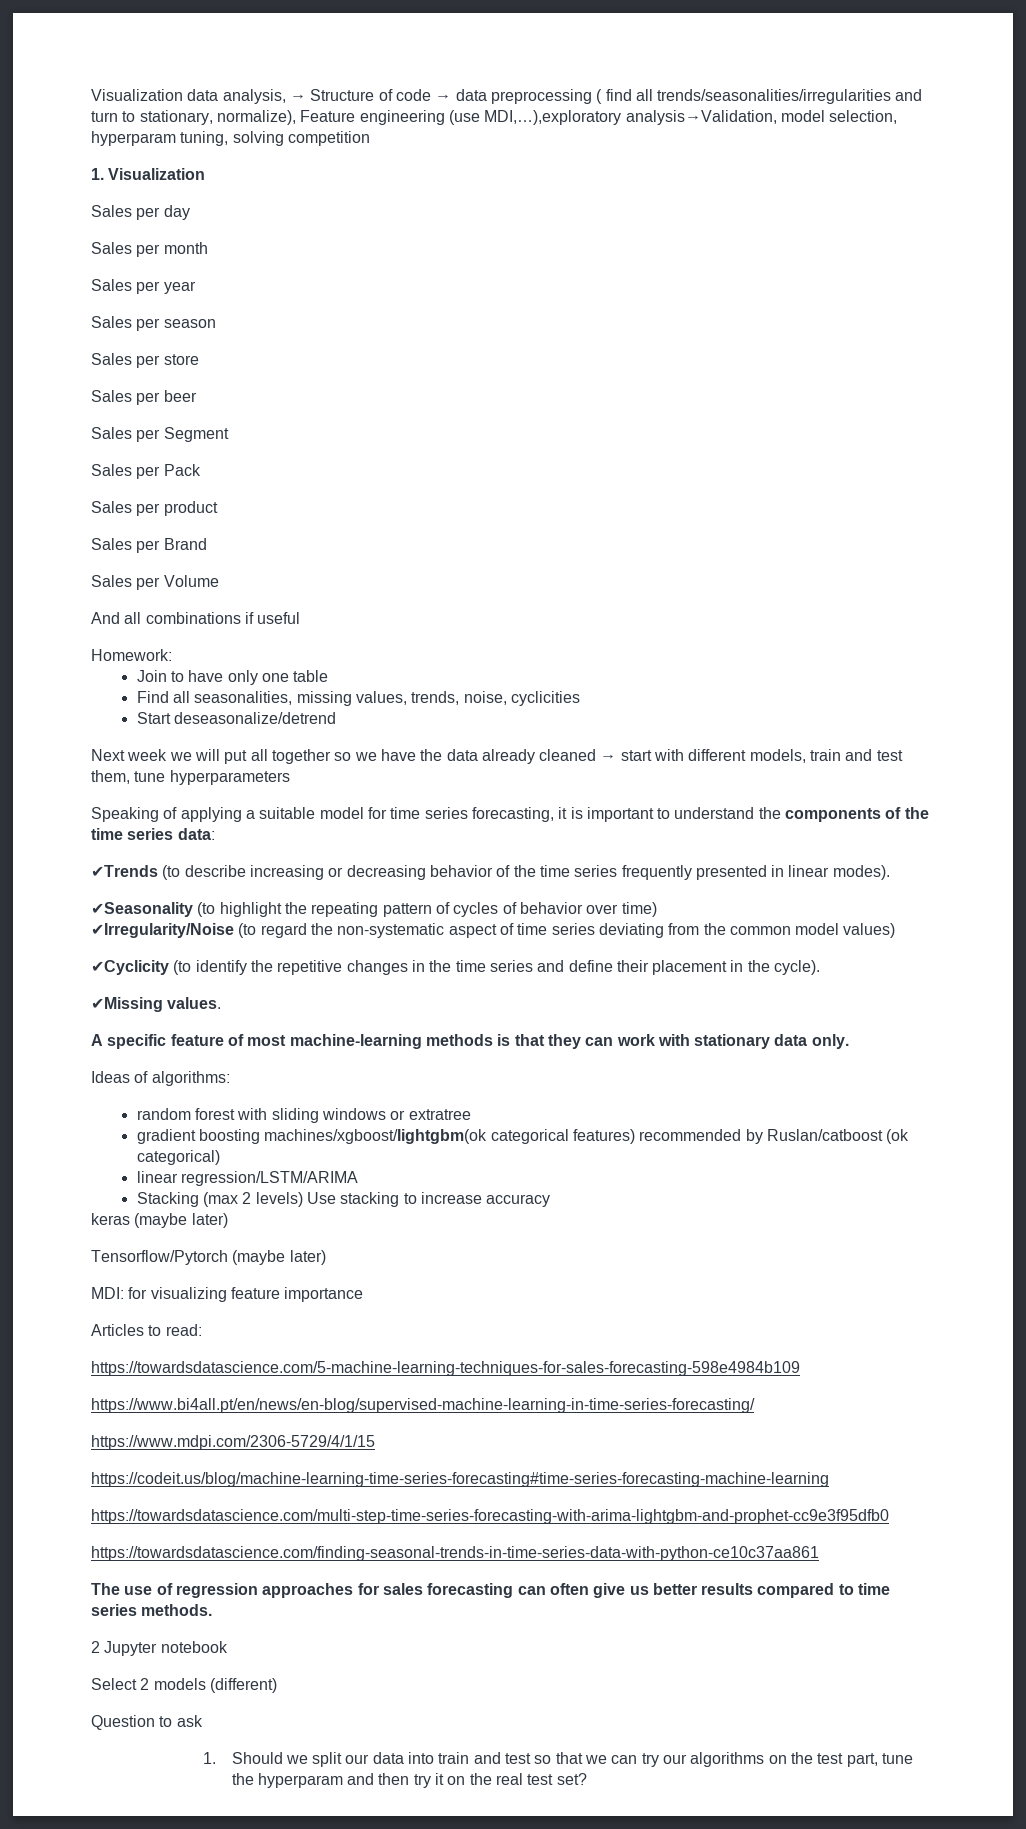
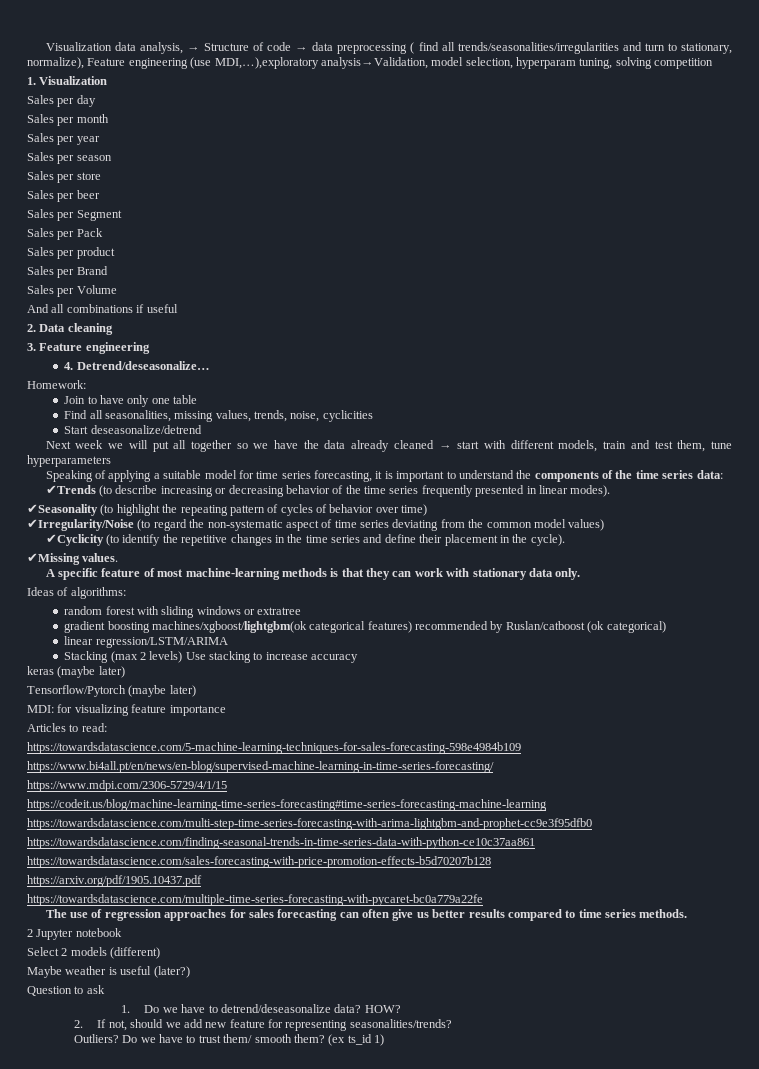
(301, 618) none -> [27,323,113,335] [27,342,150,354] [64,361,210,370] // 2. Data cleaning // 3. Feature engineering // 4. Detrend/deseasonalize…
(819, 1553) none -> [27,856,491,868] [27,875,202,887] [27,894,483,906] // https://towardsdatascience.com/sales-forecasting-with-price-promotion-effects-b5d70207b128 // https://arxiv.org/pdf/1905.10437.pdf // https://towardsdatascience.com/multiple-time-series-forecasting-with-pycaret-bc0a779a22fe
(277, 1685) none -> [27,966,190,978] // Maybe weather is useful (later?)
[231,1752,913,1767] [231,1773,587,1788] Should we split our data into train and test so that we can try our algorithms on the test part, tune the hyperparam and then try it on the real test set? -> [144,1004,401,1013] [73,1019,452,1031] [73,1034,385,1046] Do we have to detrend/deseasonalize data? HOW? // 2. If not, should we add new feature for representing seasonalities/trends? // Outliers? Do we have to trust them/ smooth them? (ex ts_id 1)

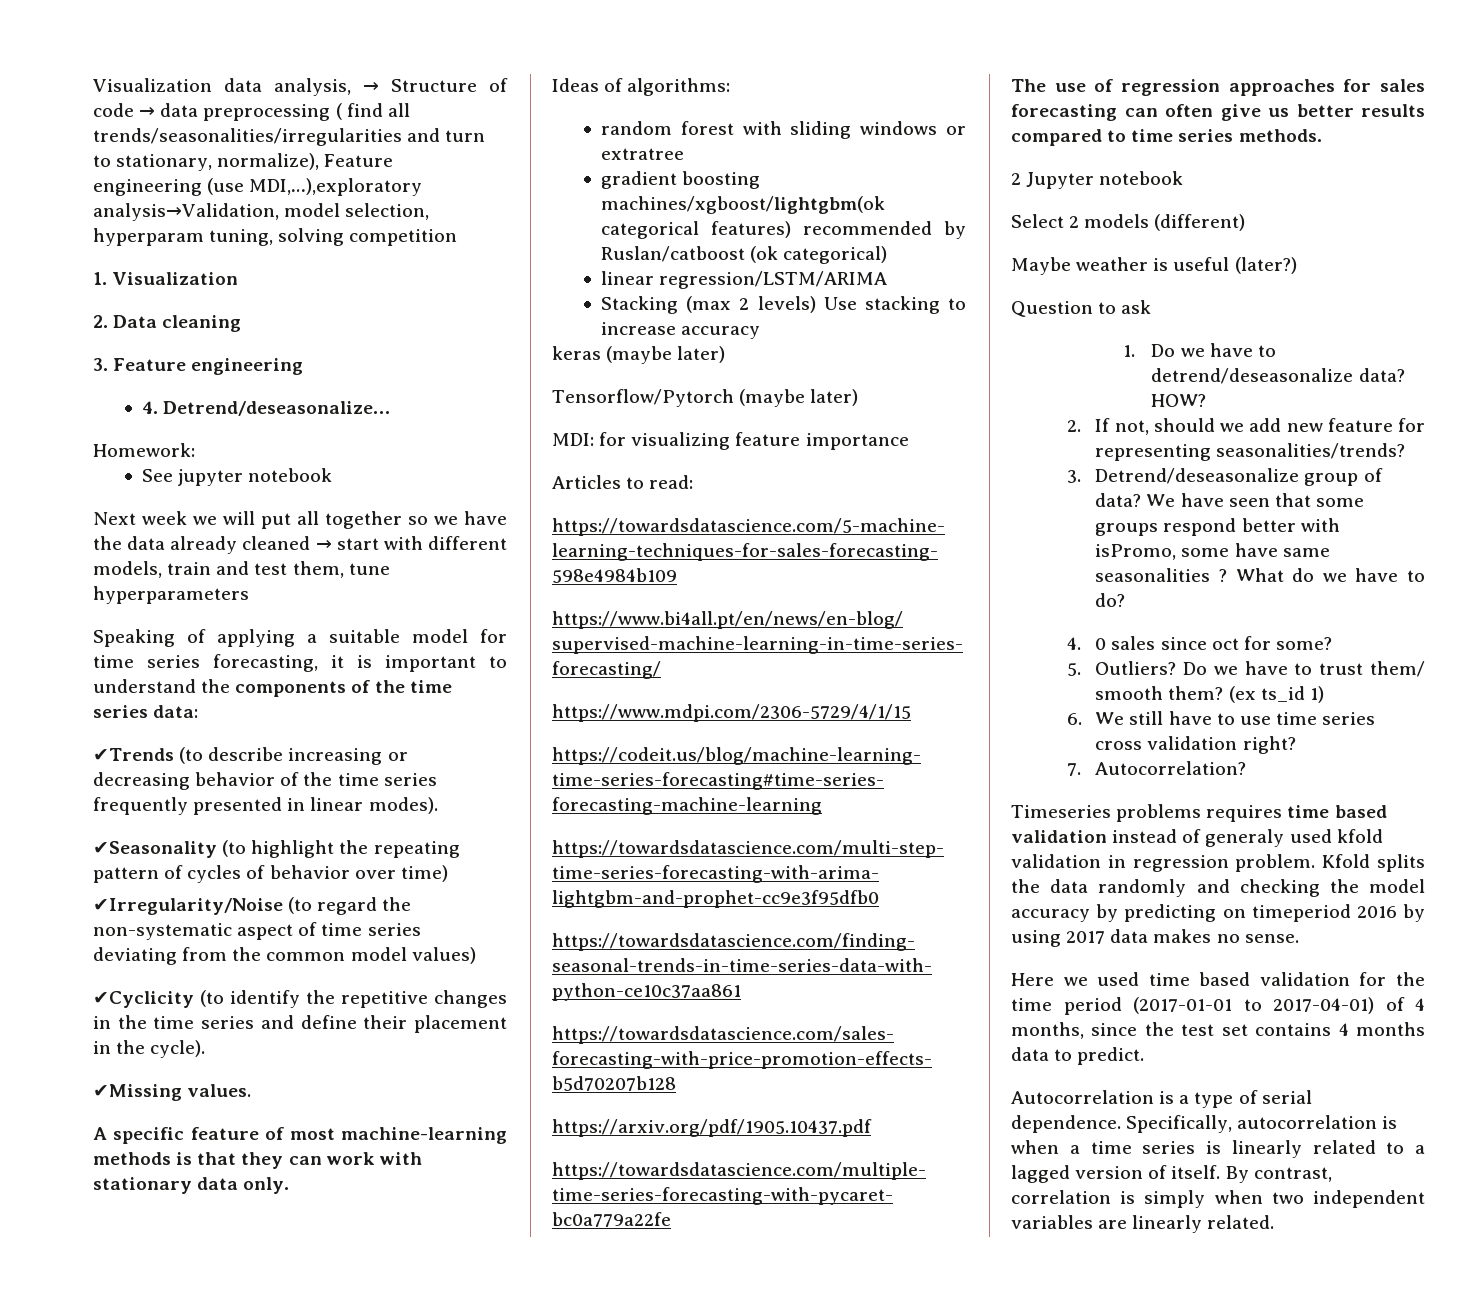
[27,95,96,107] [27,114,109,126] [27,133,100,145] [27,152,112,164] [27,171,101,183] [27,190,100,202] [27,209,122,221] [27,228,103,240] [27,247,115,259] [27,266,108,278] [27,285,117,297] [27,304,178,313] // Sales per day // Sales per month // Sales per year // Sales per season // Sales per store // Sales per beer // Sales per Segment // Sales per Pack // Sales per product // Sales per Brand // Sales per Volume // And all combinations if useful -> (239, 278) none
[64,395,198,407] [64,410,373,422] [64,425,202,434] Join to have only one table // Find all seasonalities, missing values, trends, noise, cyclicities // Start deseasonalize/detrend -> [141,468,333,486] See jupyter notebook
(452, 1023) none -> [1067,468,1383,486] [1095,493,1364,507] [1095,518,1340,536] [1095,543,1330,560] [1095,568,1425,582] [1095,593,1126,607] [1067,636,1332,650] [1067,663,1082,676] 3. Detrend/deseasonalize group of data? We have seen that some groups respond better with isPromo, some have same seasonalities ? What do we have to do? // 4. 0 sales since oct for some? // 5.
(385, 1040) none -> [1067,711,1376,725] [1095,736,1296,754] [1067,761,1247,776] [1011,804,1387,822] [1011,829,1383,847] [1011,854,1425,872] [1011,879,1425,897] [1011,904,1425,922] [1011,929,1299,947] [1011,972,1425,986] [1011,997,1425,1015] [1011,1022,1425,1039] [1011,1047,1145,1065] [1011,1090,1312,1108] [1011,1115,1398,1133] [1011,1140,1425,1158] [1011,1165,1332,1183] [1011,1190,1425,1208] [1011,1215,1275,1233] // 6. We still have to use time series cross validation right? // 7. Autocorrelation? // Timeseries problems requires time based validation instead of generaly used kfold validation in regression problem. Kfold splits the data randomly and checking the model accuracy by predicting on timeperiod 2016 by using 2017 data makes no sense. // Here we used time based validation for the time period (2017-01-01 to 2017-04-01) of 4 months, since the test set contains 4 months data to predict. // Autocorrelation is a type of serial dependence. Specifically, autocorrelation is when a time series is linearly related to a lagged version of itself. By contrast, correlation is simply when two independent variables are linearly related.

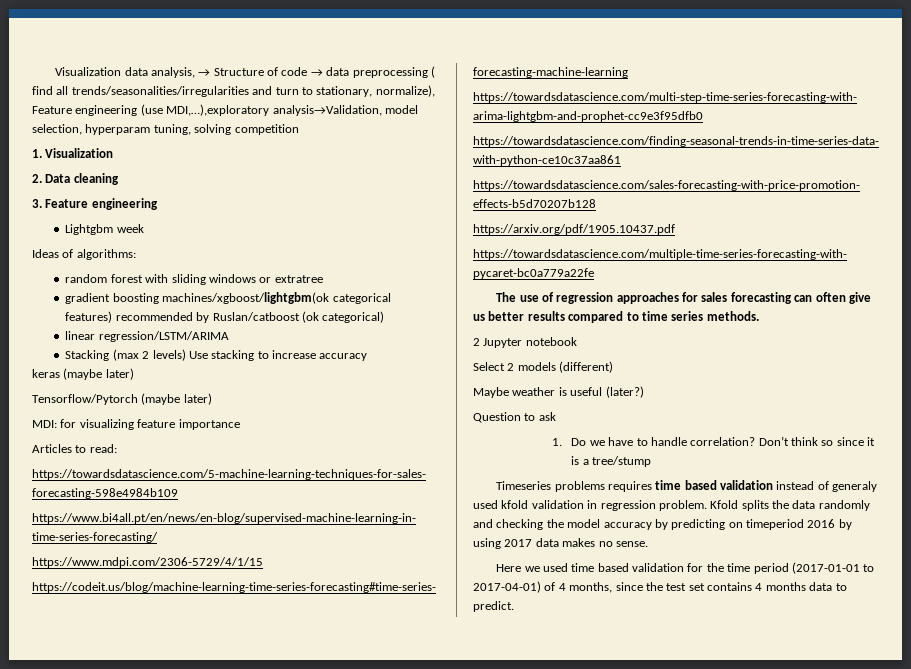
[141,401,391,416] [93,443,195,457] [141,468,333,486] [93,511,507,529] [93,536,507,554] [93,561,390,578] [93,586,249,604] [93,629,507,647] [93,654,507,672] [93,679,452,697] [93,705,199,718] [93,747,408,765] [93,772,437,790] [93,797,438,815] [93,840,460,858] [93,865,448,883] [93,897,412,915] [93,922,421,940] [93,947,476,965] [93,990,507,1008] [93,1015,507,1033] [93,1040,206,1058] [93,1084,252,1101] [93,1127,507,1144] [93,1152,422,1169] [93,1177,290,1194] 4. Detrend/deseasonalize… // Homework: // See jupyter notebook // Next week we will put all together so we have the data already cleaned → start with different models, train and test them, tune hyperparameters // Speaking of applying a suitable model for time series forecasting, it is important to understand the components of the time series data: // ✔Trends (to describe increasing or decreasing behavior of the time series frequently presented in linear modes). // ✔Seasonality (to highlight the repeating pattern of cycles of behavior over time) // ✔Irregularity/Noise (to regard the non-systematic aspect of time series deviating from the common model values) // ✔Cyclicity (to identify the repetitive changes in the time series and define their placement in the cycle). // ✔Missing values. // A specific feature of most machine-learning methods is that they can work with stationary data only. -> [65,224,144,235] Lightgbm week
[1151,368,1405,384] [1151,394,1207,407] [1067,418,1425,435] [1095,443,1406,461] [1067,468,1383,486] [1095,493,1364,507] [1095,518,1340,536] [1095,543,1330,560] [1095,568,1425,582] [1095,593,1126,607] [1067,636,1332,650] [1067,661,1425,677] [1095,686,1324,703] [1067,711,1376,725] [1095,736,1296,754] [1067,761,1247,776] detrend/deseasonalize data? HOW? // 2. If not, should we add new feature for representing seasonalities/trends? // 3. Detrend/deseasonalize group of data? We have seen that some groups respond better with isPromo, some have same seasonalities ? What do we have to do? // 4. 0 sales since oct for some? // 5. Outliers? Do we have to trust them/ smooth them? (ex ts_id 1) // 6. We still have to use time series cross validation right? // 7. Autocorrelation? -> [650,436,876,446] [571,456,652,467] handle correlation? Don’t think so since it is a tree/stump
[1011,1090,1312,1108] [1011,1115,1398,1133] [1011,1140,1425,1158] [1011,1165,1332,1183] [1011,1190,1425,1208] [1011,1215,1275,1233] // Autocorrelation is a type of serial dependence. Specifically, autocorrelation is when a time series is linearly related to a lagged version of itself. By contrast, correlation is simply when two independent variables are linearly related. -> (514, 606) none

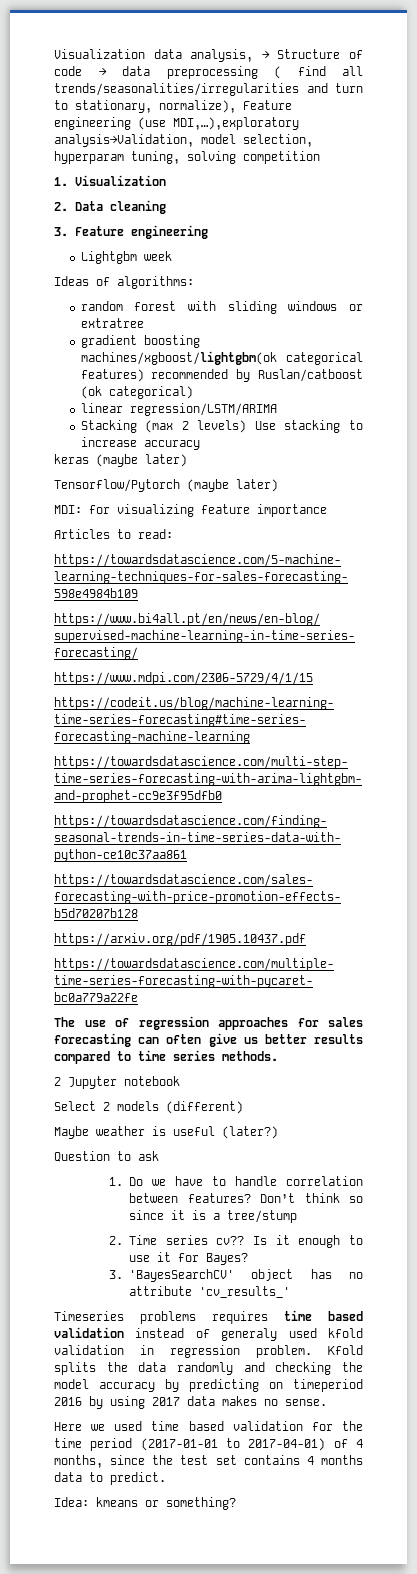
[690,437,756,446] correlation? -> [286,1176,363,1186] [129,1193,251,1203] correlation between features?
(652, 461) none -> [109,1235,364,1248] [129,1252,249,1265] [109,1269,363,1282] [129,1286,291,1298] // 2. Time series cv?? Is it enough to use it for Bayes? // 3. 'BayesSearchCV' object has no attribute 'cv_results_'
(514, 606) none -> [54,1497,236,1510] // Idea: kmeans or something?

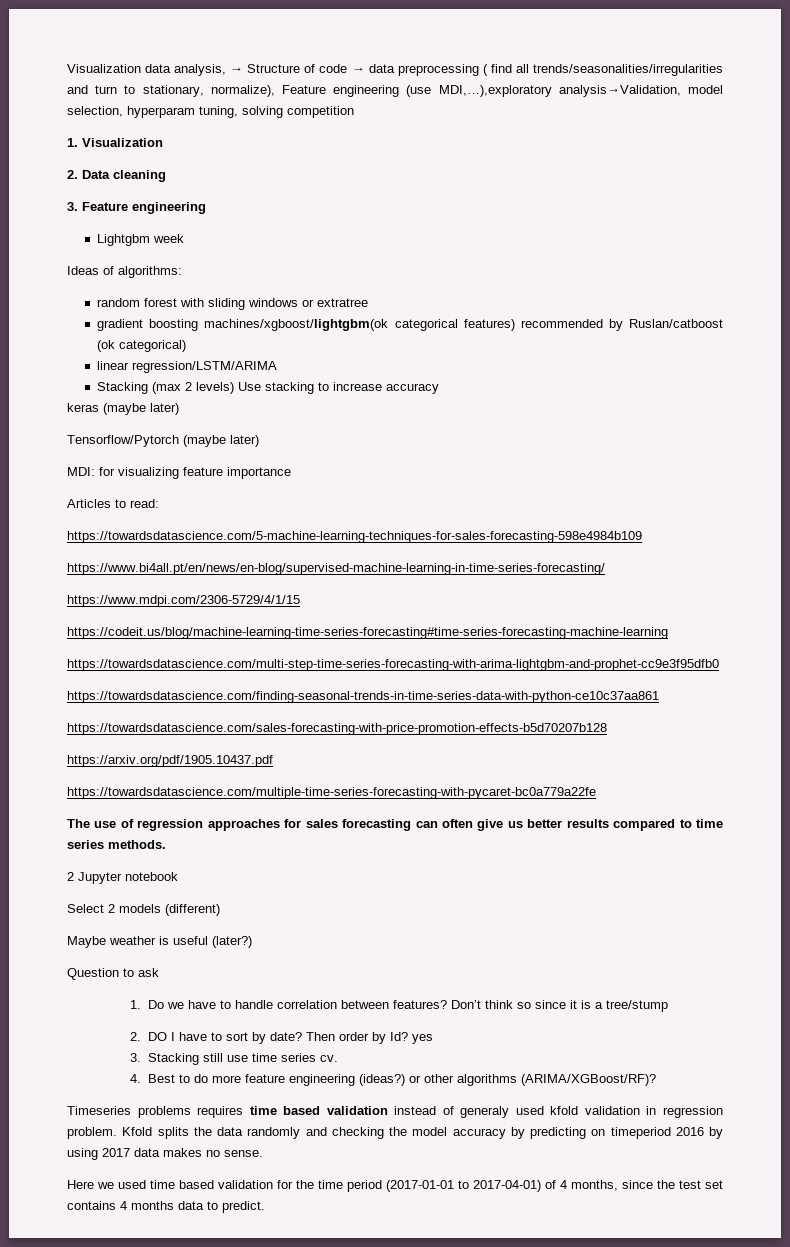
[129,1235,364,1248] [129,1252,249,1265] [109,1269,363,1282] [129,1286,291,1298] Time series cv?? Is it enough to use it for Bayes? // 3. 'BayesSearchCV' object has no attribute 'cv_results_' -> [147,1032,433,1044] [130,1053,338,1065] [130,1074,656,1086] DO I have to sort by date? Then order by Id? yes // 3. Stacking still use time series cv. // 4. Best to do more feature engineering (ideas?) or other algorithms (ARIMA/XGBoost/RF)?
[54,1497,236,1510] // Idea: kmeans or something? -> (265, 1207) none

